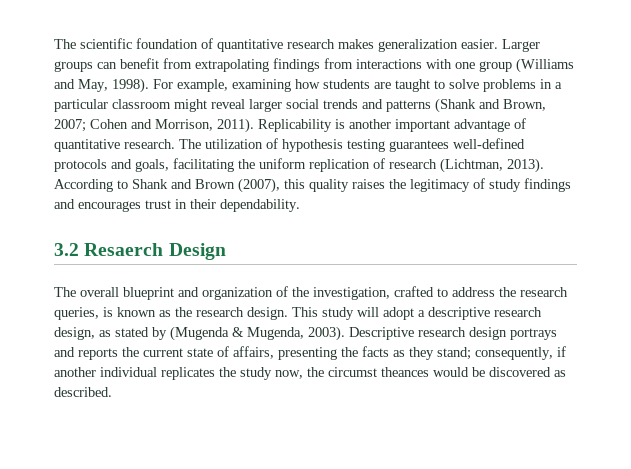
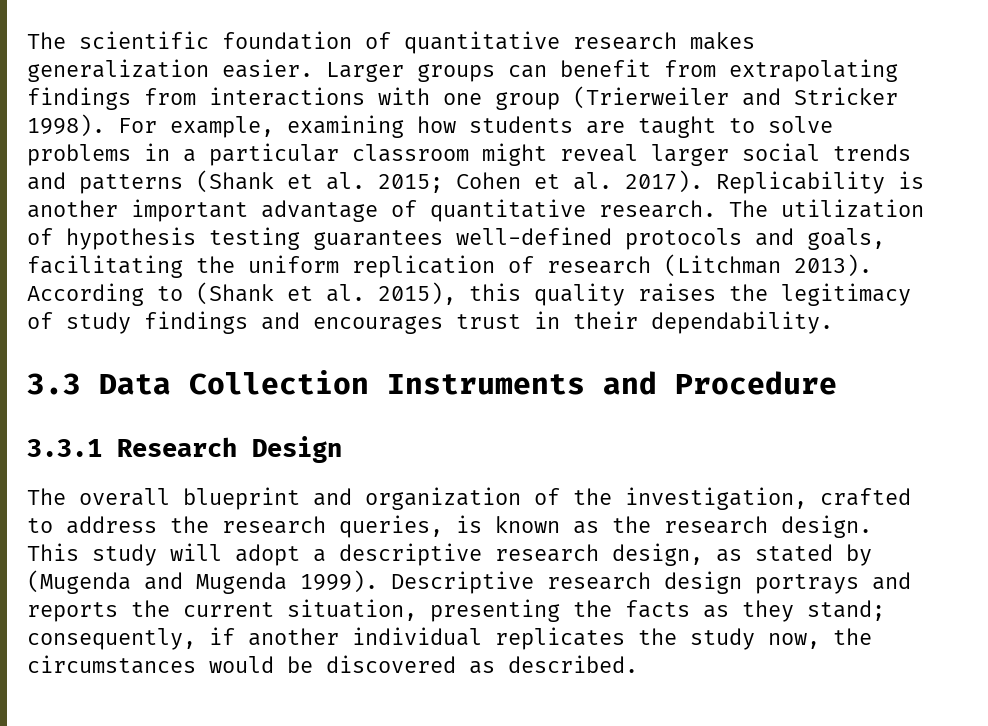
[516,58,574,73] [54,79,108,92] (Williams and May, -> [573,86,898,109] (Trierweiler and Stricker
[479,99,546,111] [54,118,254,133] and Brown, 2007; Cohen and Morrison, 2011). -> [287,170,703,193] et al. 2015; Cohen et al. 2017).
[440,158,503,173] (Lichtman, -> [664,254,781,277] (Litchman
[132,178,280,193] Shank and Brown (2007), -> [196,282,456,305] (Shank et al. 2015),
[54,243,164,256] 3.2 Resaerch -> [27,370,837,395] [27,437,237,457] 3.3 Data Collection Instruments and Procedure // 3.3.1 Research
[232,326,345,341] & Mugenda, 2003). -> [144,570,378,594] and Mugenda 1999).
[187,346,274,359] state of affairs, -> [287,599,417,621] situation,
[328,367,429,377] circumst theances -> [27,655,196,674] circumstances

